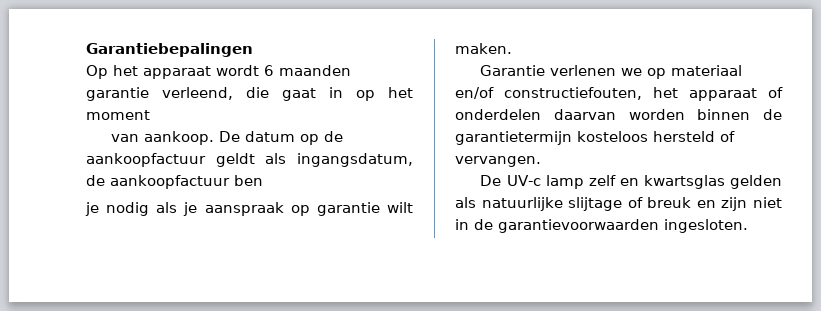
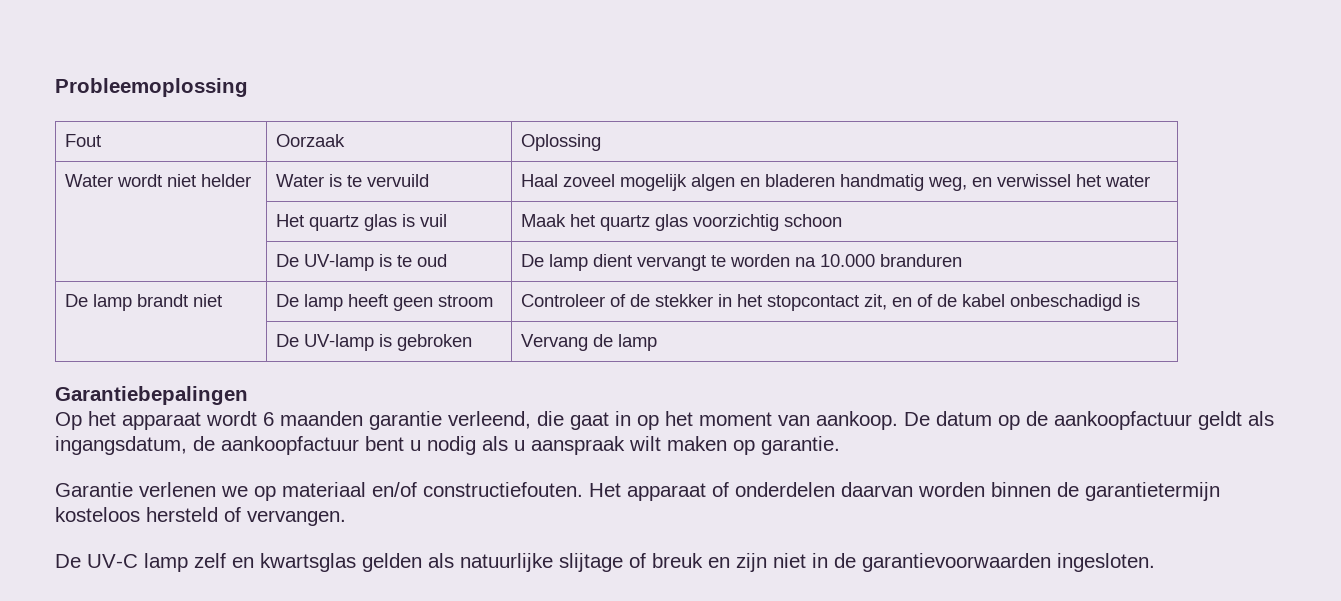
(86, 50) none -> [55,78,248,97] [65,134,102,147] [276,134,346,147] [521,134,602,151] [65,174,252,187] [276,174,430,187] [521,174,1151,191] [276,214,448,231] [521,214,843,231] [276,254,448,271] [521,254,963,271] [65,294,223,311] [276,294,494,311] [521,294,1141,311] [276,334,473,351] [521,334,658,351] Probleemoplossing // Fout | Oorzaak | Oplossing // Water wordt niet helder | Water is te vervuild | Haal zoveel mogelijk algen en bladeren handmatig weg, en verwissel het water // | Het quartz glas is vuil | Maak het quartz glas voorzichtig schoon // | De UV-lamp is te oud | De lamp dient vervangt te worden na 10.000 branduren // De lamp brandt niet | De lamp heeft geen stroom | Controleer of de stekker in het stopcontact zit, en of de kabel onbeschadigd is // | De UV-lamp is gebroken | Vervang de lamp //
(150, 115) // -> (772, 419) none
[234,175,263,186] [85,202,413,216] [455,43,512,54] ben // je nodig als je aanspraak op garantie wilt maken. -> [365,436,840,455] bent u nodig als u aanspraak wilt maken op garantie.
[504,87,678,100] constructiefouten, het -> [423,482,621,497] constructiefouten. Het
[506,175,541,186] UV-c -> [87,554,138,568] UV-C

